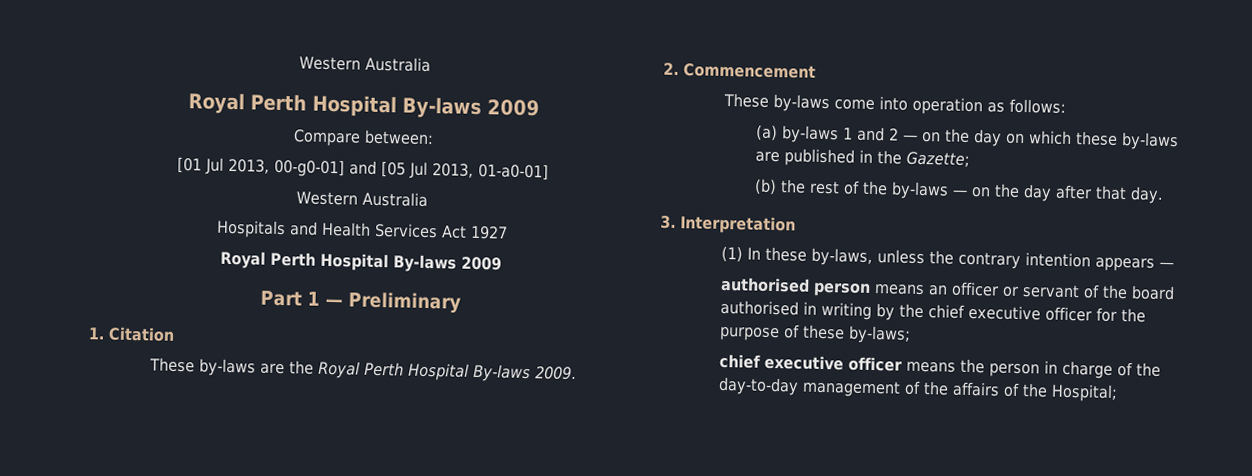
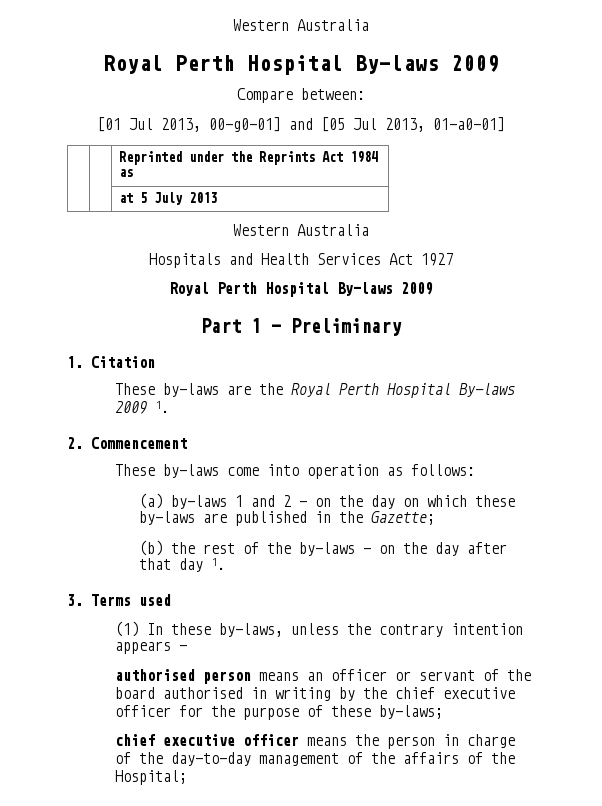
(549, 171) none -> [118,151,378,165] [118,169,133,177] [118,192,217,205] // | | Reprinted under the Reprints Act 1984 as // | | at 5 July 2013
[535,366,578,381] 2009. -> [115,401,170,414] 2009 1.
[1129,186,1164,204] day. -> [179,558,226,572] day 1.
[680,215,796,235] Interpretation -> [91,594,171,606] Terms used

